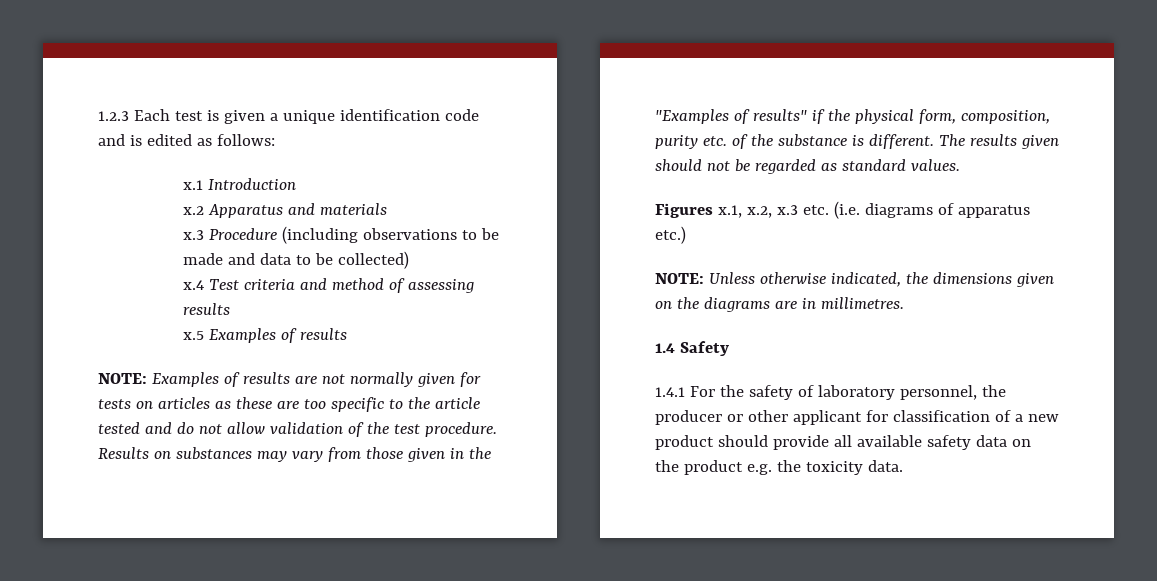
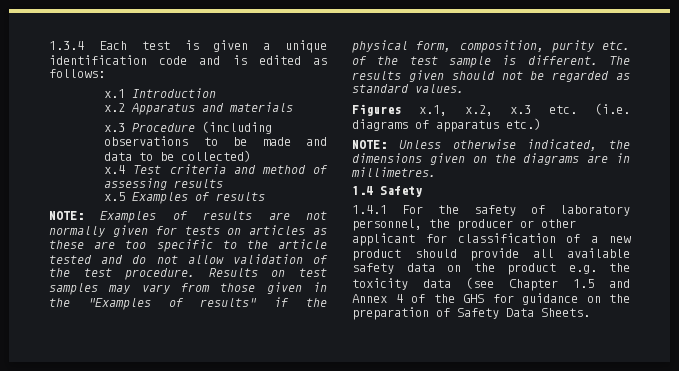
[98,111,129,121] 1.2.3 -> [49,41,84,50] 1.3.4
[175,447,252,460] substances -> [299,268,327,277] [49,283,98,295] test samples
[777,134,847,147] substance -> [409,56,491,68] test sample
[867,460,903,472] data. -> [423,277,630,291] [352,293,630,305] [352,307,590,320] data (see Chapter 1.5 and Annex 4 of the GHS for guidance on the preparation of Safety Data Sheets.

